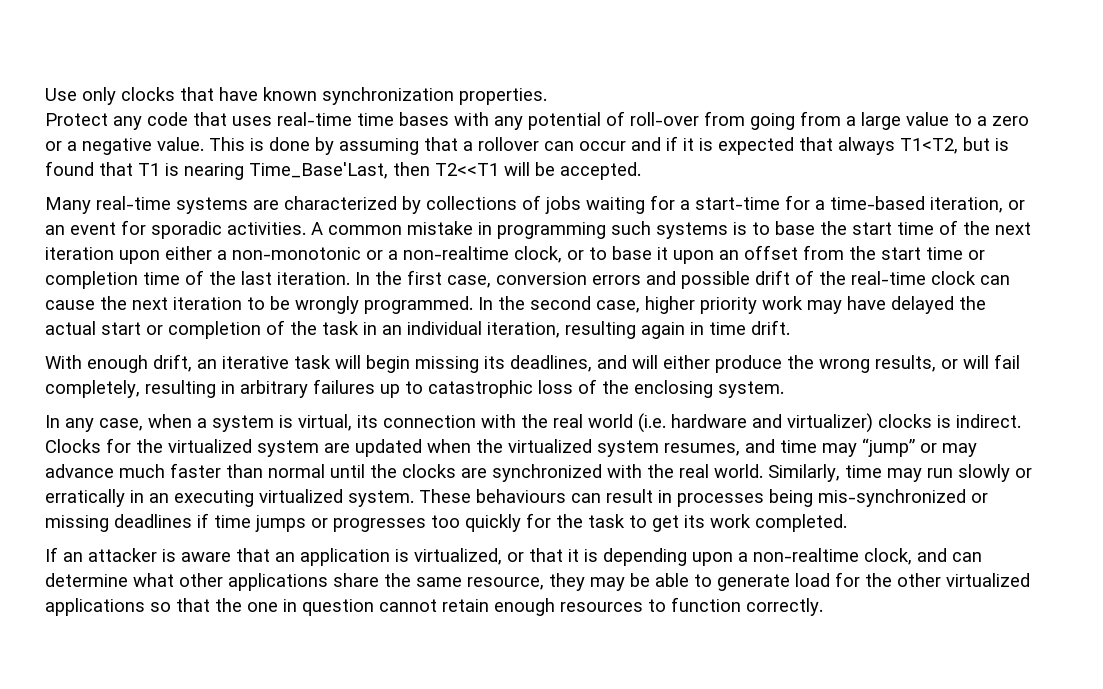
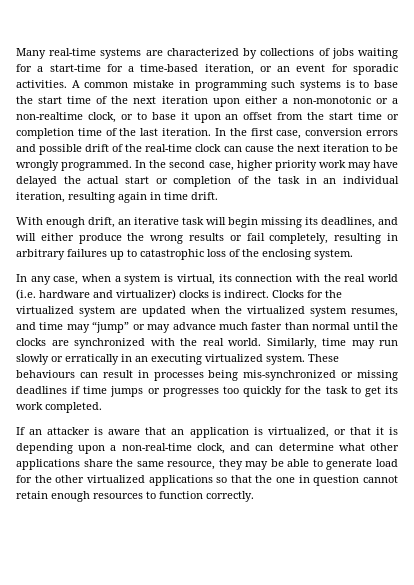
[45,87,547,105] [45,111,1029,130] [45,136,1009,155] [45,161,641,180] Use only clocks that have known synchronization properties. // Protect any code that uses real-time time bases with any potential of roll-over from going from a large value to a zero or a negative value. This is done by assuming that a rollover can occur and if it is expected that always T1<T2, but is found that T1 is nearing Time_Base'Last, then T2<<T1 will be accepted. // -> (16, 53) none
[875,355,989,372] results, or will -> [189,233,242,241] results or
[753,548,859,562] non-realtime -> [121,443,192,451] non-real-time

